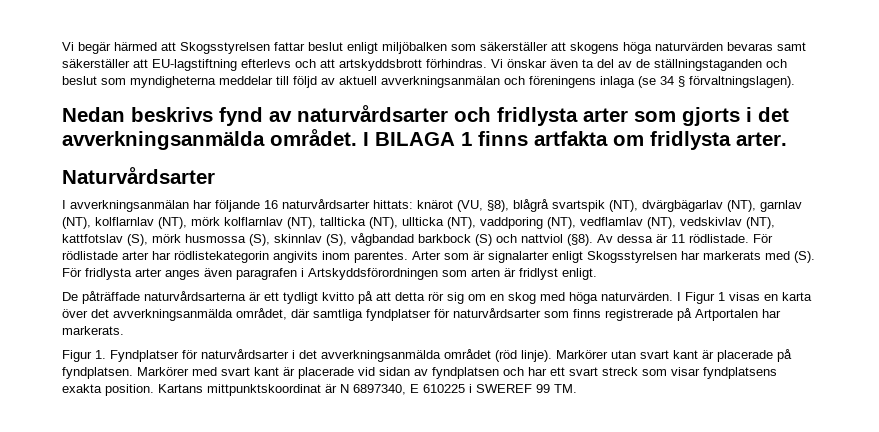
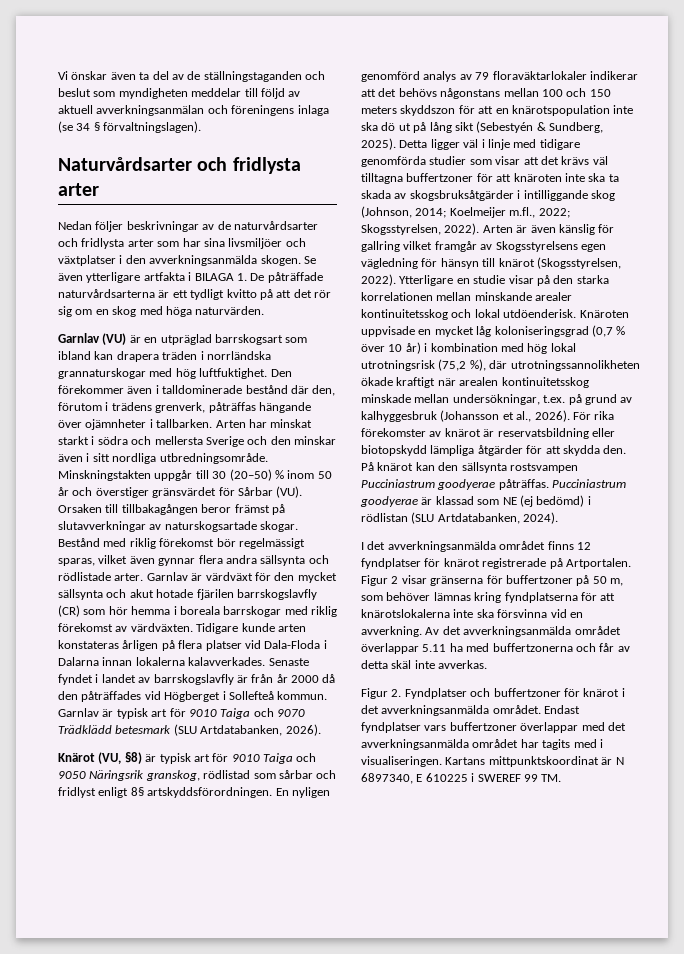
[62,42,806,54] [62,59,503,71] Vi begär härmed att Skogsstyrelsen fattar beslut enligt miljöbalken som säkerställer att skogens höga naturvärden bevaras samt säkerställer att EU-lagstiftning efterlevs och att artskyddsbrott förhindras. Vi -> [58,71,68,80] Vi
[130,76,216,88] myndigheterna -> [118,88,188,99] myndigheten
[62,107,292,126] Nedan beskrivs fynd av -> [58,157,301,174] [58,183,99,196] [58,221,231,232] Naturvårdsarter och fridlysta arter // Nedan följer beskrivningar av de
[682,107,789,126] [62,129,787,150] [62,167,215,184] [62,199,802,212] [62,217,775,229] [62,233,773,246] [62,251,815,263] [62,268,597,280] gjorts i det avverkningsanmälda området. I BILAGA 1 finns artfakta om fridlysta arter. // Naturvårdsarter // I avverkningsanmälan har följande 16 naturvårdsarter hittats: knärot (VU, §8), blågrå svartspik (NT), dvärgbägarlav (NT), garnlav (NT), kolflarnlav (NT), mörk kolflarnlav (NT), tallticka (NT), ullticka (NT), vaddporing (NT), vedflamlav (NT), vedskivlav (NT), kattfotslav (S), mörk husmossa (S), skinnlav (S), vågbandad barkbock (S) och nattviol (§8). Av dessa är 11 rödlistade. För rödlistade arter har rödlistekategorin angivits inom parentes. Arter som är signalarter enligt Skogsstyrelsen har markerats med (S). För fridlysta arter anges även paragrafen i Artskyddsförordningen som arten är fridlyst enligt. // -> [182,238,306,249] [58,255,316,266] [58,272,247,283] har sina livsmiljöer och växtplatser i den avverkningsanmälda skogen. Se även ytterligare artfakta i BILAGA 1.
[395,292,425,301] detta -> [293,289,312,298] det
[677,292,812,304] [62,308,781,321] [62,326,124,335] [62,349,792,362] [62,367,777,379] [62,384,154,396] I Figur 1 visas en karta över det avverkningsanmälda området, där samtliga fyndplatser för naturvårdsarter som finns registrerade på Artportalen har markerats. // Figur 1. Fyndplatser för naturvårdsarter i det avverkningsanmälda området (röd linje). Markörer utan svart kant är placerade på fyndplatsen. Markörer med svart kant är placerade vid sidan av fyndplatsen och har ett svart streck som visar fyndplatsens exakta position. -> [58,333,308,345] [58,351,271,362] [58,368,292,379] [58,385,336,396] [58,402,311,413] [58,419,313,430] [58,436,336,447] [58,453,268,464] [58,469,332,481] [58,486,303,498] [58,504,285,515] [58,521,299,532] [58,538,305,549] [58,555,329,566] [58,572,337,583] [58,589,317,600] [58,605,337,617] [58,623,306,634] [58,640,327,651] [58,657,309,666] [58,674,336,685] [58,691,328,702] [58,708,305,719] [58,724,321,736] [58,752,317,764] [58,770,337,781] [58,787,330,798] [361,71,638,82] [361,88,611,99] [361,105,634,116] [361,121,603,133] [361,138,580,150] [361,156,608,167] [361,173,619,184] [361,190,615,201] [361,206,570,218] [361,223,615,235] [361,241,606,252] [361,257,621,269] [361,274,609,286] [361,292,573,301] [361,309,629,320] [361,325,626,337] [361,342,576,354] [361,359,640,371] [361,377,589,388] [361,394,633,405] [361,410,615,422] [361,428,615,439] [361,445,627,456] [361,462,578,473] [361,479,627,490] [360,495,591,507] [361,512,559,524] [361,541,591,552] [361,558,631,569] [361,575,623,586] [361,592,616,603] [361,609,583,618] [361,626,621,637] [361,643,630,654] [361,660,488,669] [361,688,625,699] [361,705,581,716] [361,722,626,733] [361,739,603,750] [361,756,442,767] // Garnlav (VU) är en utpräglad barrskogsart som ibland kan drapera träden i norrländska grannaturskogar med hög luftfuktighet. Den förekommer även i talldominerade bestånd där den, förutom i trädens grenverk, påträffas hängande över ojämnheter i tallbarken. Arten har minskat starkt i södra och mellersta Sverige och den minskar även i sitt nordliga utbredningsområde. Minskningstakten uppgår till 30 (20–50) % inom 50 år och överstiger gränsvärdet för Sårbar (VU). Orsaken till tillbakagången beror främst på slutavverkningar av naturskogsartade skogar. Bestånd med riklig förekomst bör regelmässigt sparas, vilket även gynnar flera andra sällsynta och rödlistade arter. Garnlav är värdväxt för den mycket sällsynta och akut hotade fjärilen barrskogslavfly (CR) som hör hemma i boreala barrskogar med riklig förekomst av värdväxten. Tidigare kunde arten konstateras årligen på flera platser vid Dala-Floda i Dalarna innan lokalerna kalavverkades. Senaste fyndet i landet av barrskogslavfly är från år 2000 då den påträffades vid Högberget i Sollefteå kommun. Garnlav är typisk art för 9010 Taiga och 9070 Trädklädd betesmark (SLU Artdatabanken, 2026). // Knärot (VU, §8) är typisk art för 9010 Taiga och 9050 Näringsrik granskog, rödlistad som sårbar och fridlyst enligt 8§ artskyddsförordningen. En nyligen genomförd analys av 79 floraväktarlokaler indikerar att det behövs någonstans mellan 100 och 150 meters skyddszon för att en knärotspopulation inte ska dö ut på lång sikt (Sebestyén & Sundberg, 2025). Detta ligger väl i linje med tidigare genomförda studier som visar att det krävs väl tilltagna buffertzoner för att knäroten inte ska ta skada av skogsbruksåtgärder i intilliggande skog (Johnson, 2014; Koelmeijer m.fl., 2022; Skogsstyrelsen, 2022). Arten är även känslig för gallring vilket framgår av Skogsstyrelsens egen vägledning för hänsyn till knärot (Skogsstyrelsen, 2022). Ytterligare en studie visar på den starka korrelationen mellan minskande arealer kontinuitetsskog och lokal utdöenderisk. Knäroten uppvisade en mycket låg koloniseringsgrad (0,7 % över 10 år) i kombination med hög lokal utrotningsrisk (75,2 %), där utrotningssannolikheten ökade kraftigt när arealen kontinuitetsskog minskade mellan undersökningar, t.ex. på grund av kalhyggesbruk (Johansson et al., 2026). För rika förekomster av knärot är reservatsbildning eller biotopskydd lämpliga åtgärder för att skydda den. På knärot kan den sällsynta rostsvampen Pucciniastrum goodyerae påträffas. Pucciniastrum goodyerae är klassad som NE (ej bedömd) i rödlistan (SLU Artdatabanken, 2024). // I det avverkningsanmälda området finns 12 fyndplatser för knärot registrerade på Artportalen. Figur 2 visar gränserna för buffertzoner på 50 m, som behöver lämnas kring fyndplatserna för att knärotslokalerna inte ska försvinna vid en avverkning. Av det avverkningsanmälda området överlappar 5.11 ha med buffertzonerna och får av detta skäl inte avverkas. // Figur 2. Fyndplatser och buffertzoner för knärot i det avverkningsanmälda området. Endast fyndplatser vars buffertzoner överlappar med det avverkningsanmälda området har tagits med i visualiseringen.

